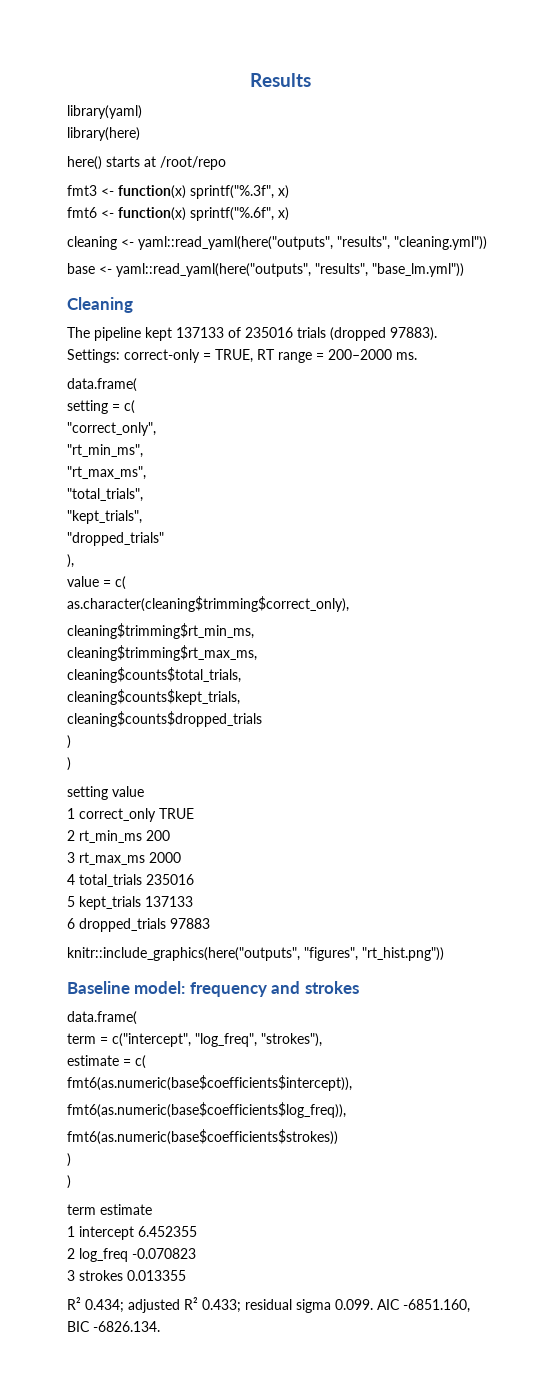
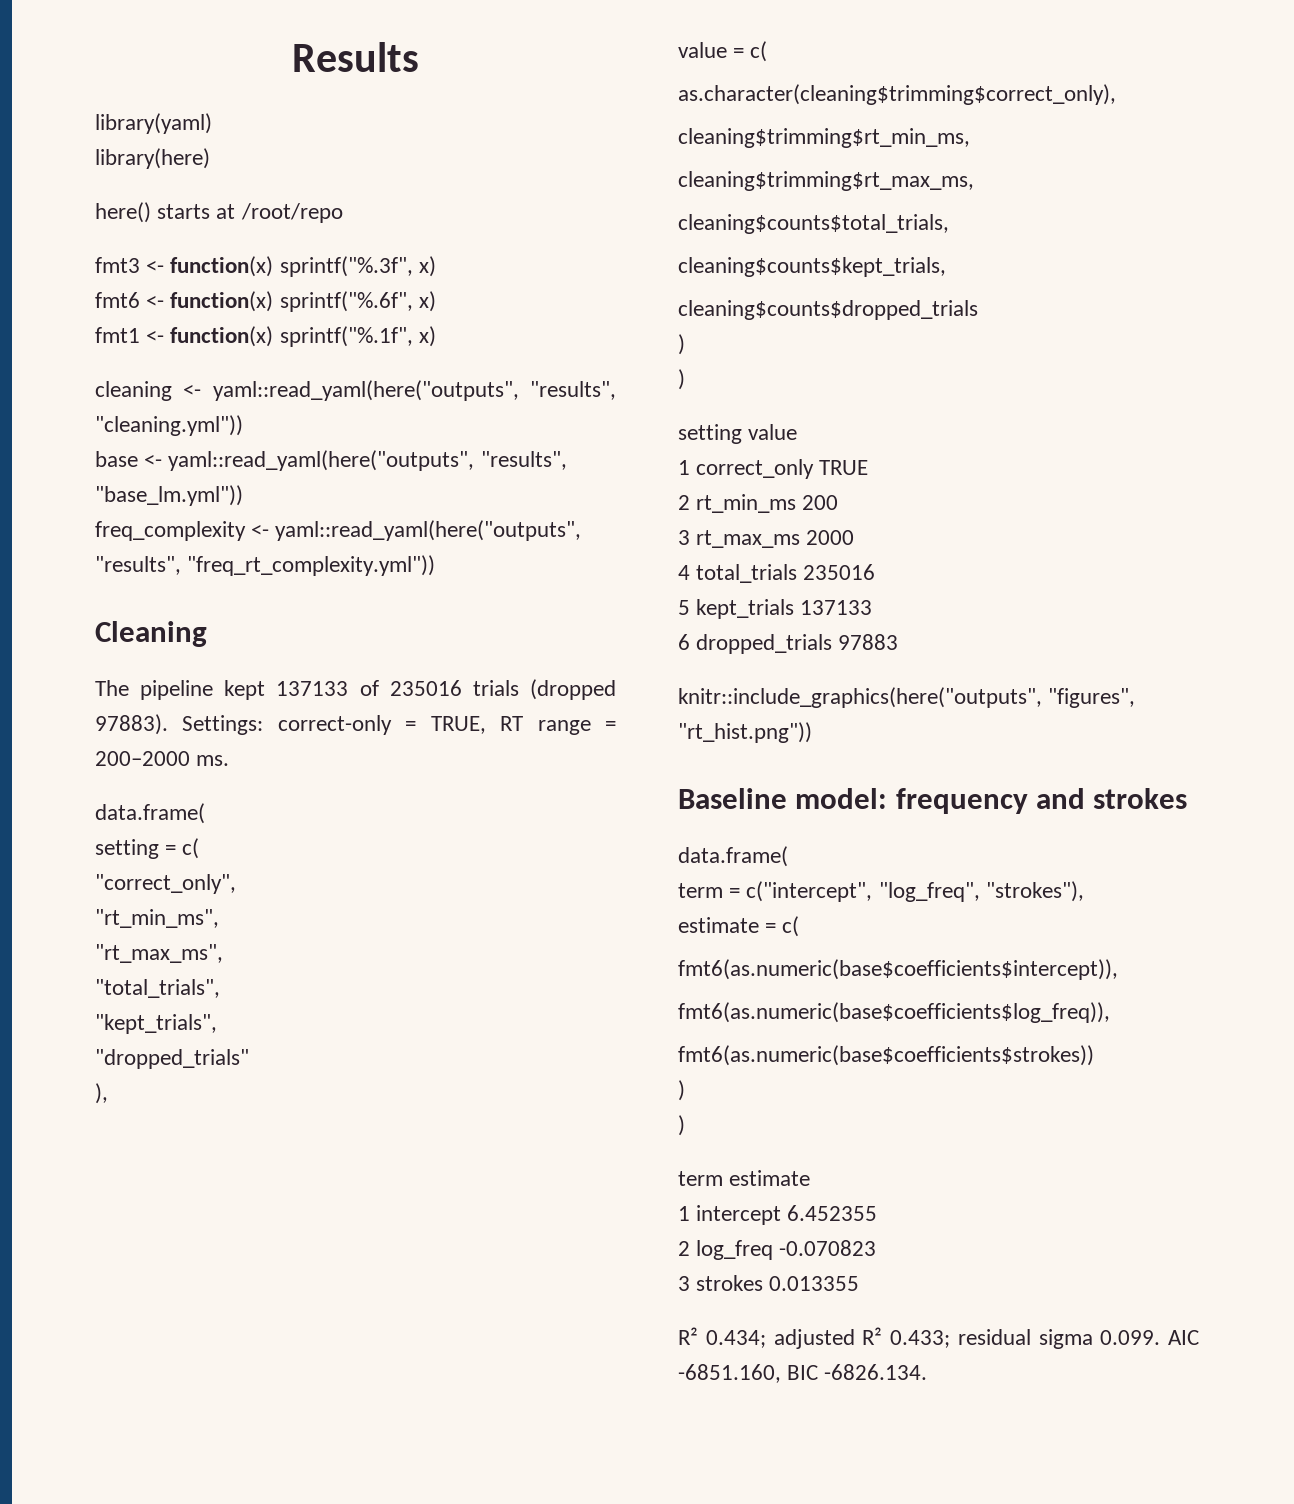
(289, 214) none -> [95,326,436,347] // fmt1 <- function(x) sprintf("%.1f", x)
(464, 270) none -> [95,520,582,541] [95,555,436,576] // freq_complexity <- yaml::read_yaml(here("outputs", "results", "freq_rt_complexity.yml"))

